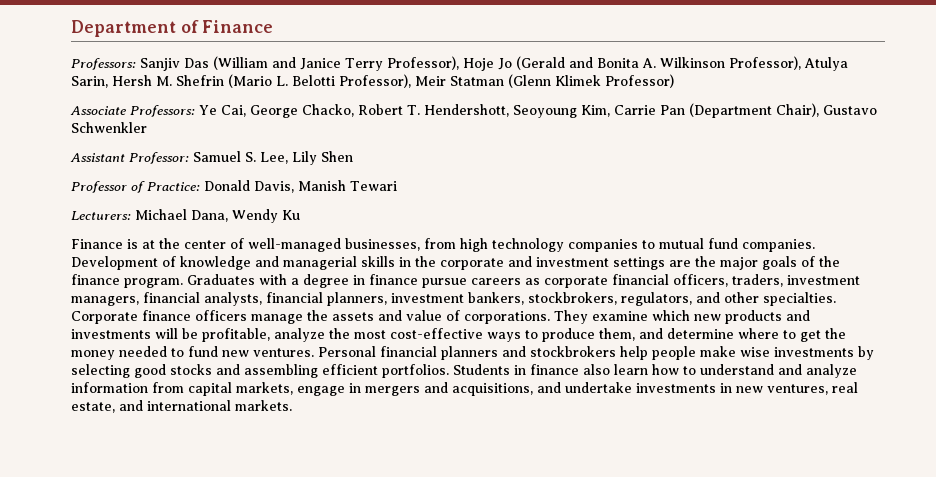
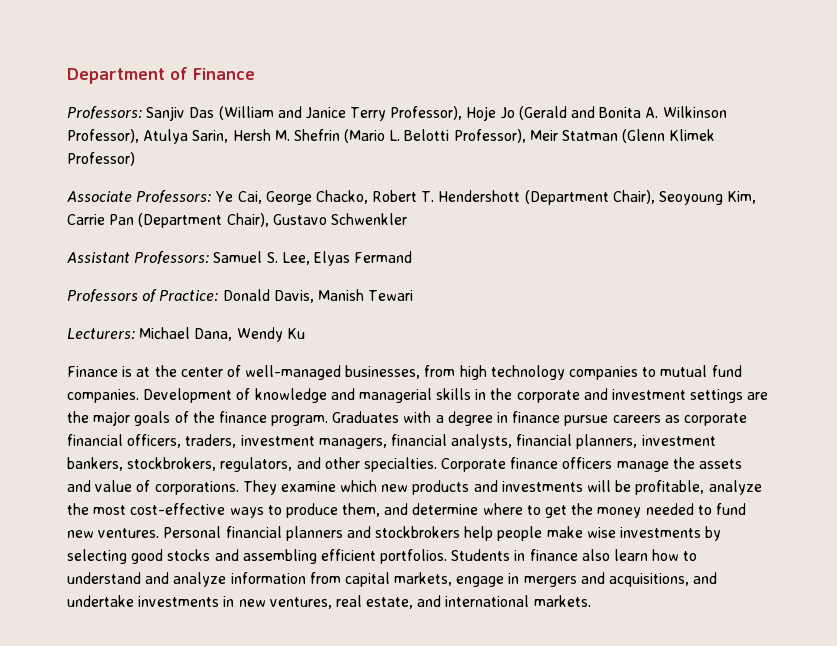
[424,104,509,117] Hendershott, -> [438,190,655,205] Hendershott (Department Chair),
[129,152,189,164] Professor: -> [134,251,210,264] Professors:
[292,151,353,165] [71,181,127,193] Lily Shen // Professor -> [313,251,413,266] [67,289,138,302] Elyas Fermand // Professors

